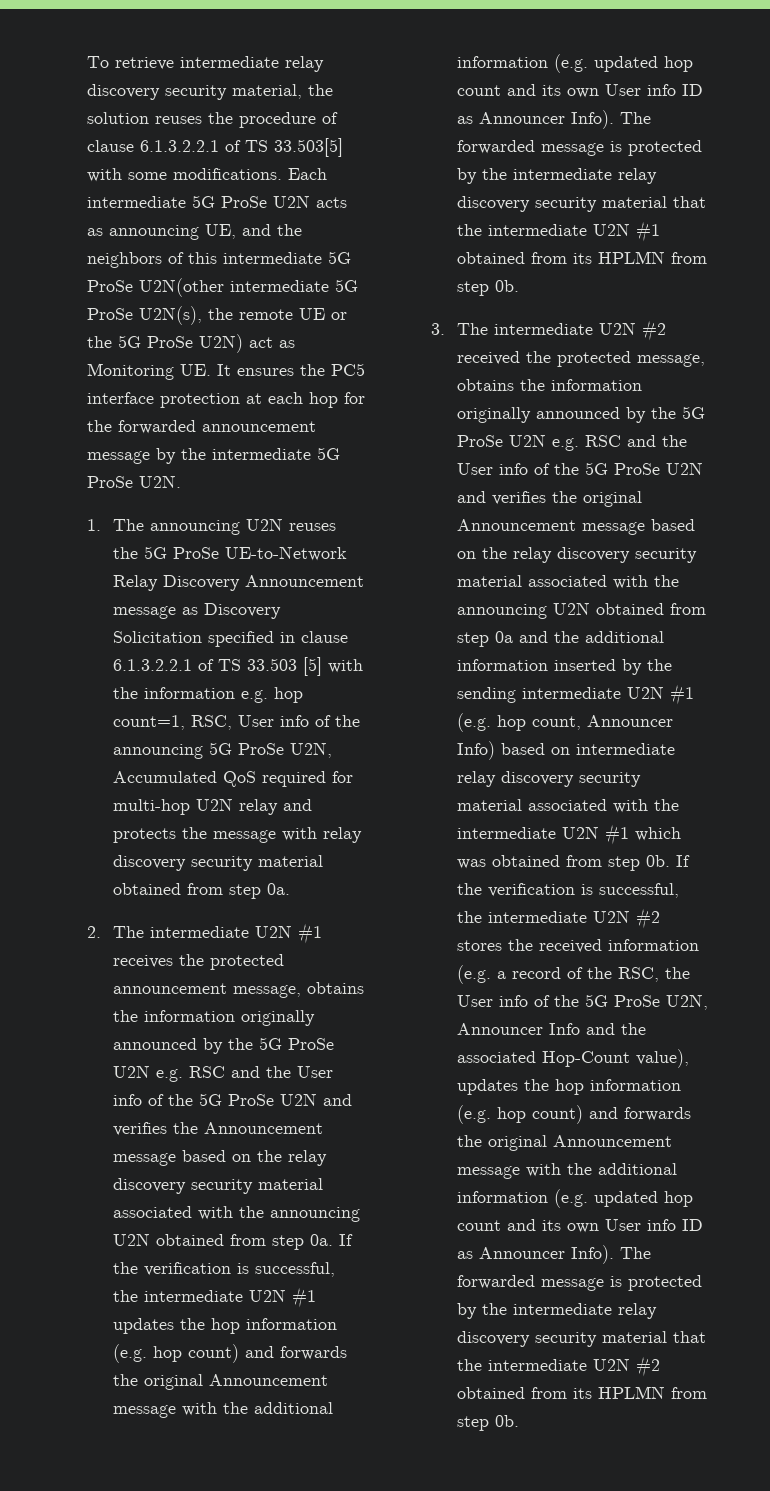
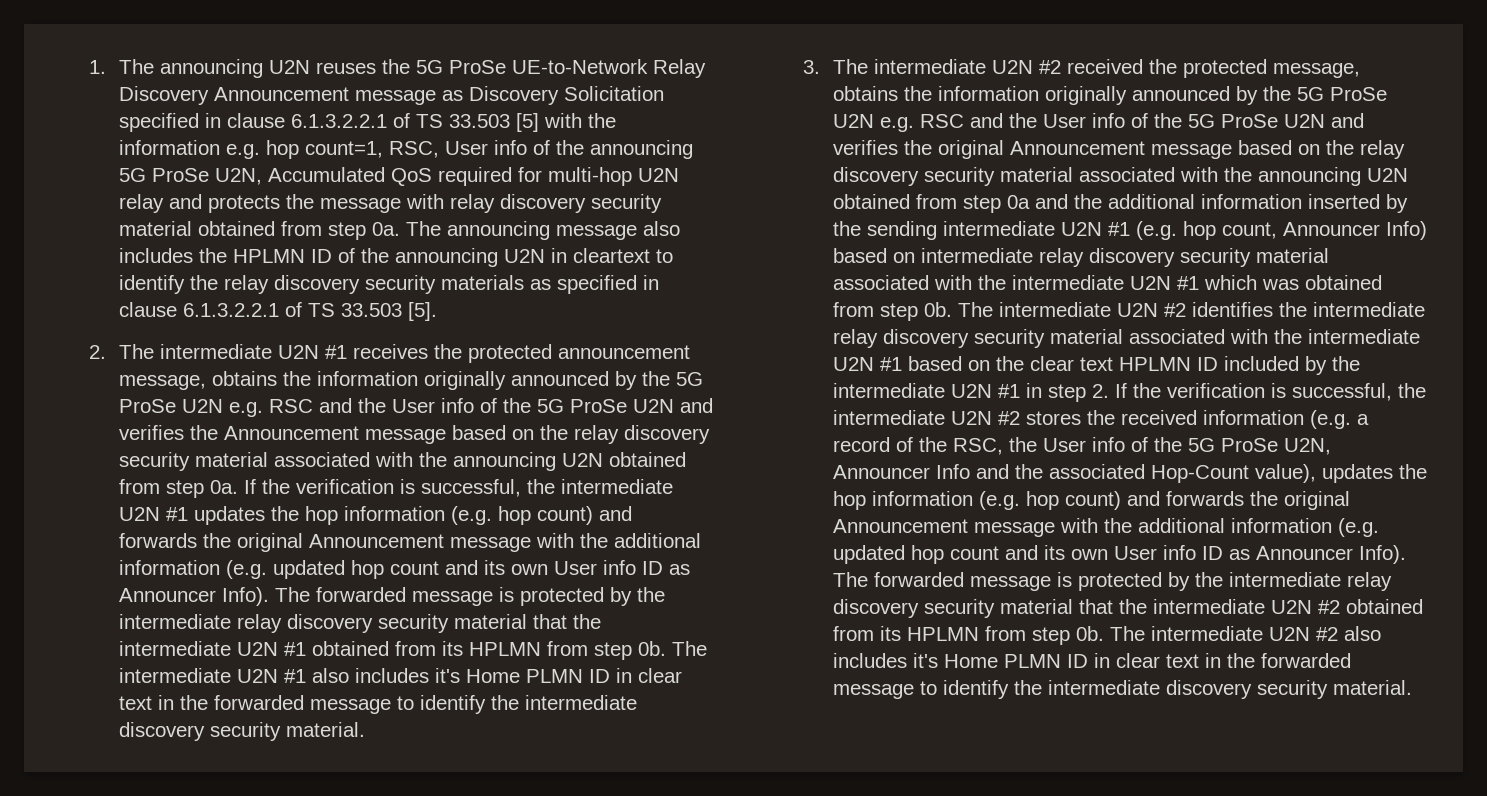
[86,56,324,72] [86,84,333,100] [86,112,338,128] [86,138,343,157] [86,168,327,182] [86,195,347,208] [86,224,302,240] [86,251,351,268] [86,278,358,297] [86,306,347,325] [86,334,295,353] [86,363,365,380] [86,392,365,408] [86,420,316,434] [86,447,340,464] [86,475,181,488] To retrieve intermediate relay discovery security material, the solution reuses the procedure of clause 6.1.3.2.2.1 of TS 33.503[5] with some modifications. Each intermediate 5G ProSe U2N acts as announcing UE, and the neighbors of this intermediate 5G ProSe U2N(other intermediate 5G ProSe U2N(s), the remote UE or the 5G ProSe U2N) act as Monitoring UE. It ensures the PC5 interface protection at each hop for the forwarded announcement message by the intermediate 5G ProSe U2N. // -> (88, 67) none
(291, 889) none -> [405,221,680,240] [118,248,673,267] [118,275,659,294] [118,302,437,321] The announcing message also includes the HPLMN ID of the announcing U2N in cleartext to identify the relay discovery security materials as specified in clause 6.1.3.2.2.1 of TS 33.503 [5].
(520, 286) none -> [671,641,707,656] [118,668,682,683] [118,695,637,714] [118,722,365,741] The intermediate U2N #1 also includes it's Home PLMN ID in clear text in the forwarded message to identify the intermediate discovery security material.
(671, 861) none -> [957,302,1425,317] [832,329,1420,348] [832,356,1360,375] [832,383,1109,402] The intermediate U2N #2 identifies the intermediate relay discovery security material associated with the intermediate U2N #1 based on the clear text HPLMN ID included by the intermediate U2N #1 in step 2.
(520, 1421) none -> [1109,626,1381,641] [832,653,1351,668] [832,680,1412,699] The intermediate U2N #2 also includes it's Home PLMN ID in clear text in the forwarded message to identify the intermediate discovery security material.

